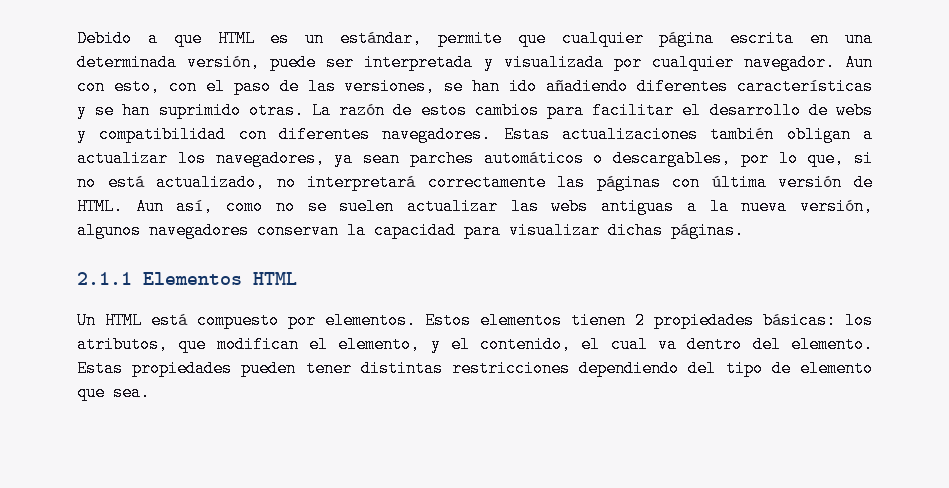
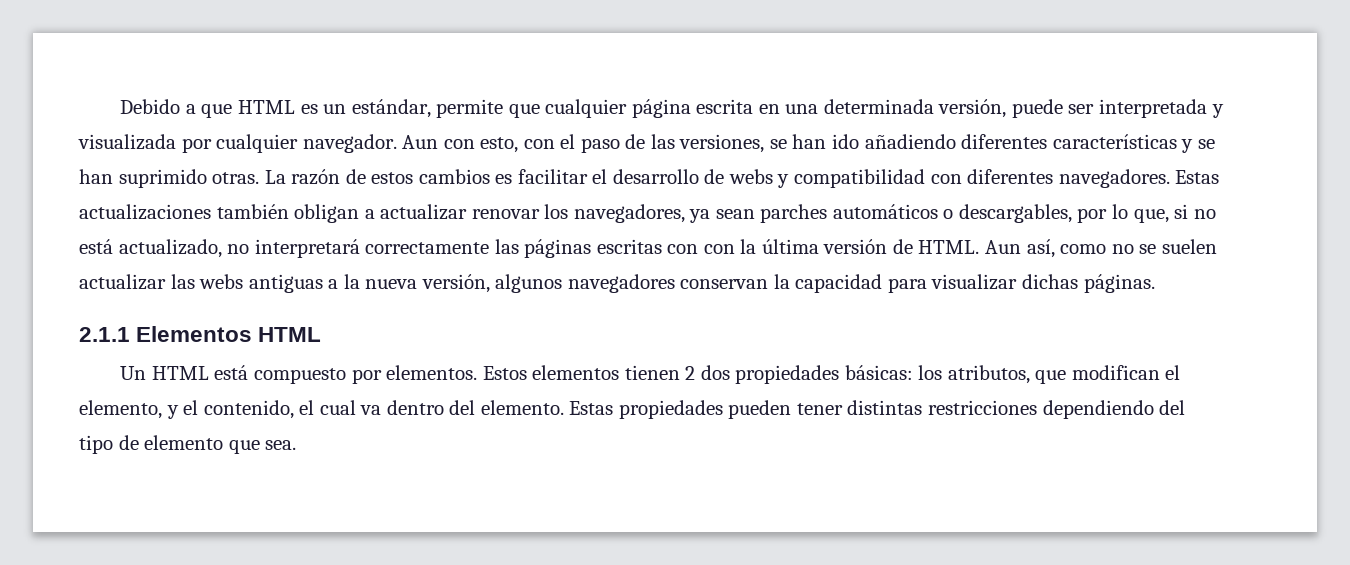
[547,102,584,119] para -> [495,174,513,184] es
(168, 158) none -> [471,209,540,219] renovar
[672,174,701,191] con -> [596,239,757,254] escritas con con la
(645, 320) none -> [700,365,730,380] dos

